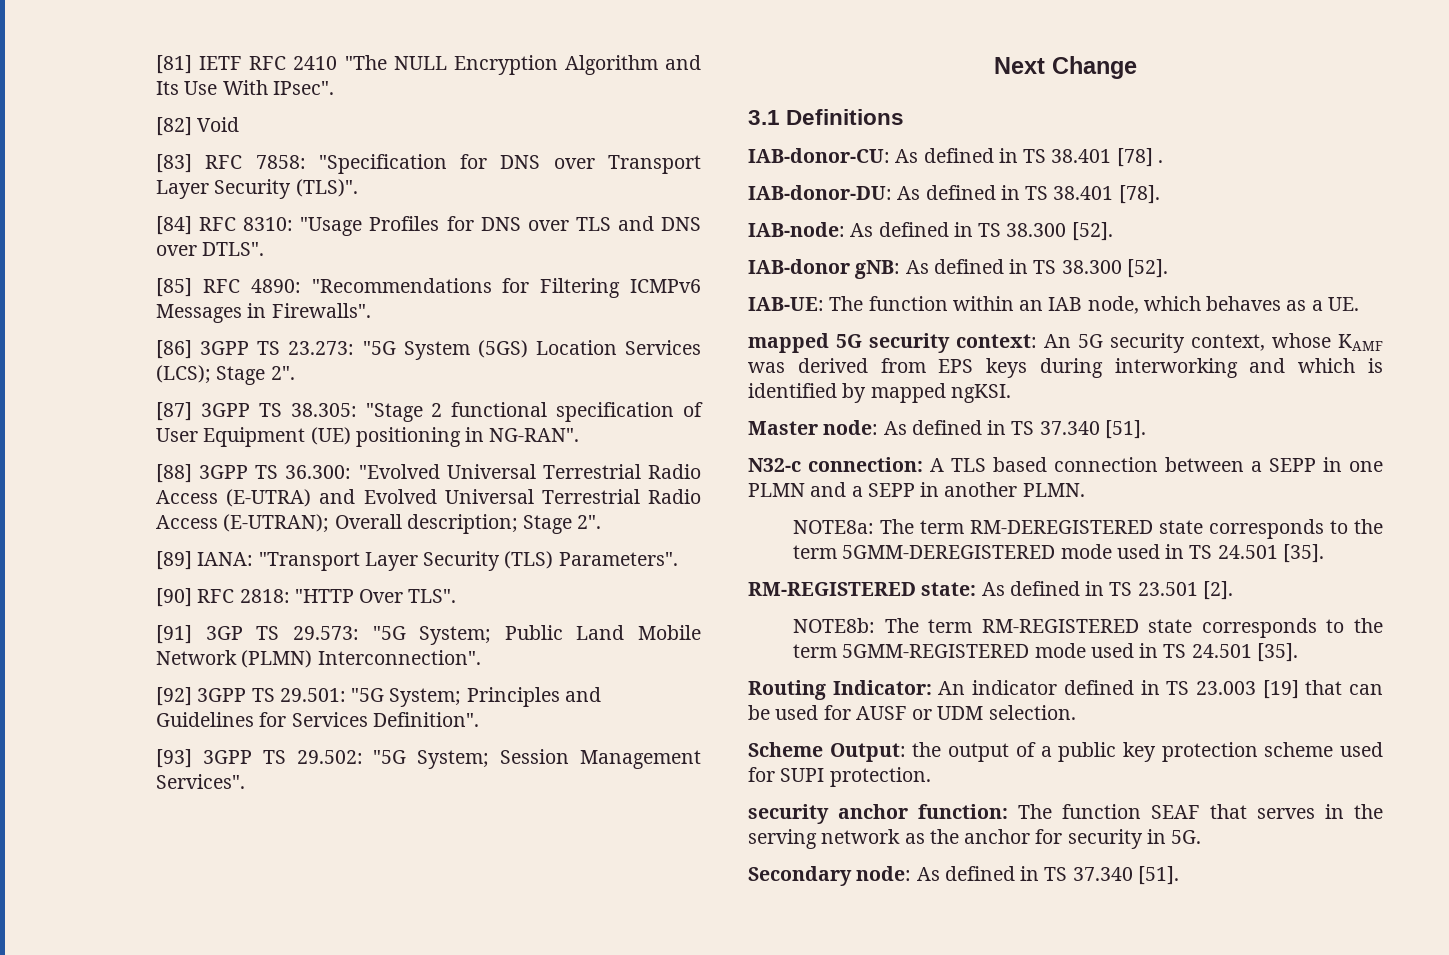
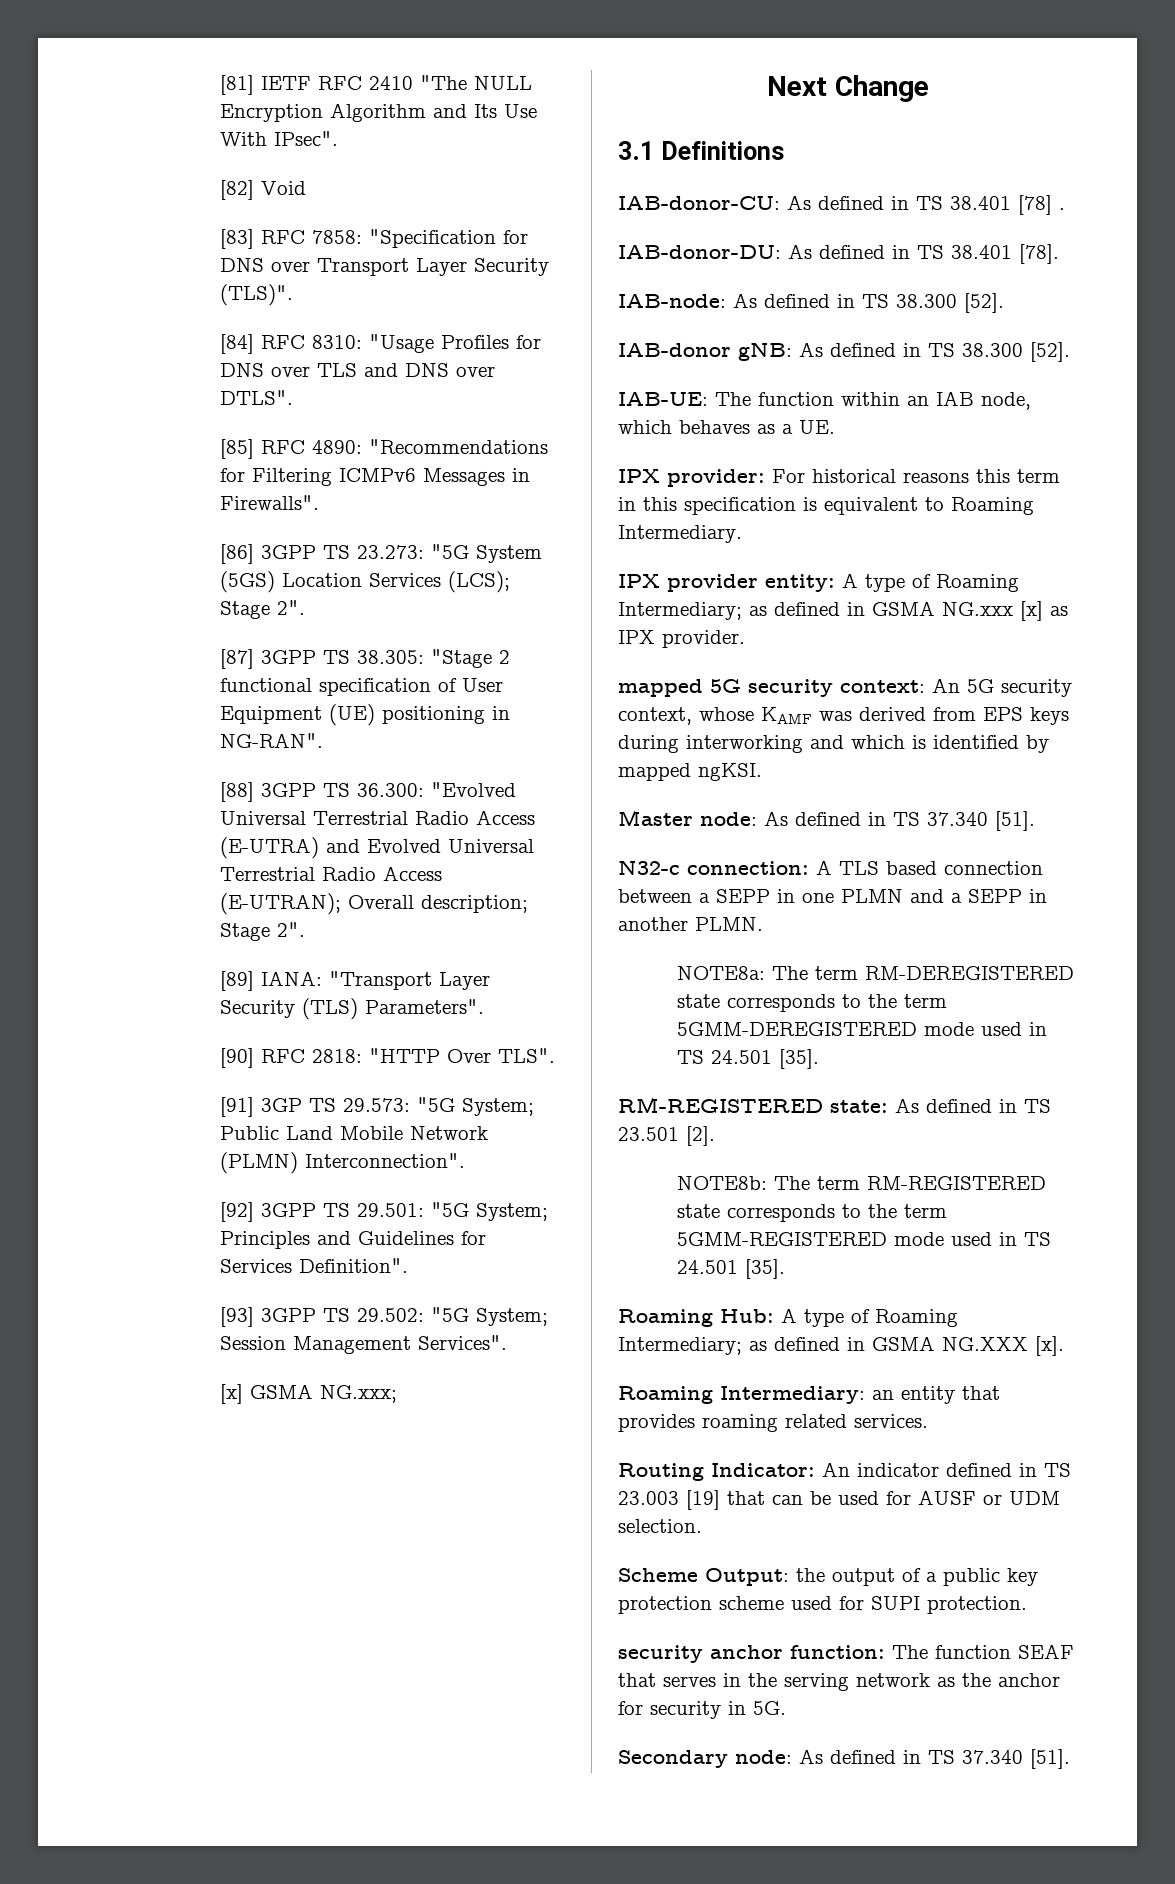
(246, 781) none -> [220,1384,398,1404] // [x] GSMA NG.xxx;
(1359, 304) none -> [618,469,1060,487] [618,497,1034,515] [618,525,742,543] [618,573,1019,592] [618,601,1068,621] [618,630,745,648] // IPX provider: For historical reasons this term in this specification is equivalent to Roaming Intermediary. // IPX provider entity: A type of Roaming Intermediary; as defined in GSMA NG.xxx [x] as IPX provider.
(1298, 652) none -> [618,1308,958,1327] [618,1336,1064,1356] [618,1386,1000,1404] [618,1414,928,1432] // Roaming Hub: A type of Roaming Intermediary; as defined in GSMA NG.XXX [x]. // Roaming Intermediary: an entity that provides roaming related services.

